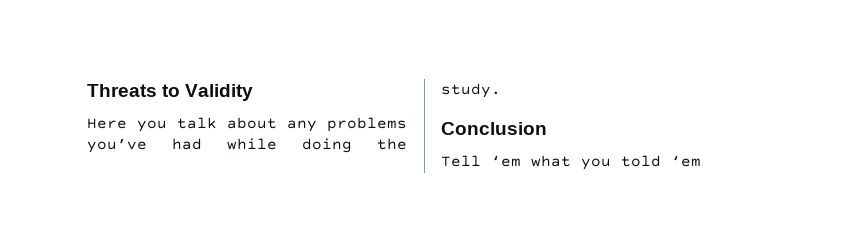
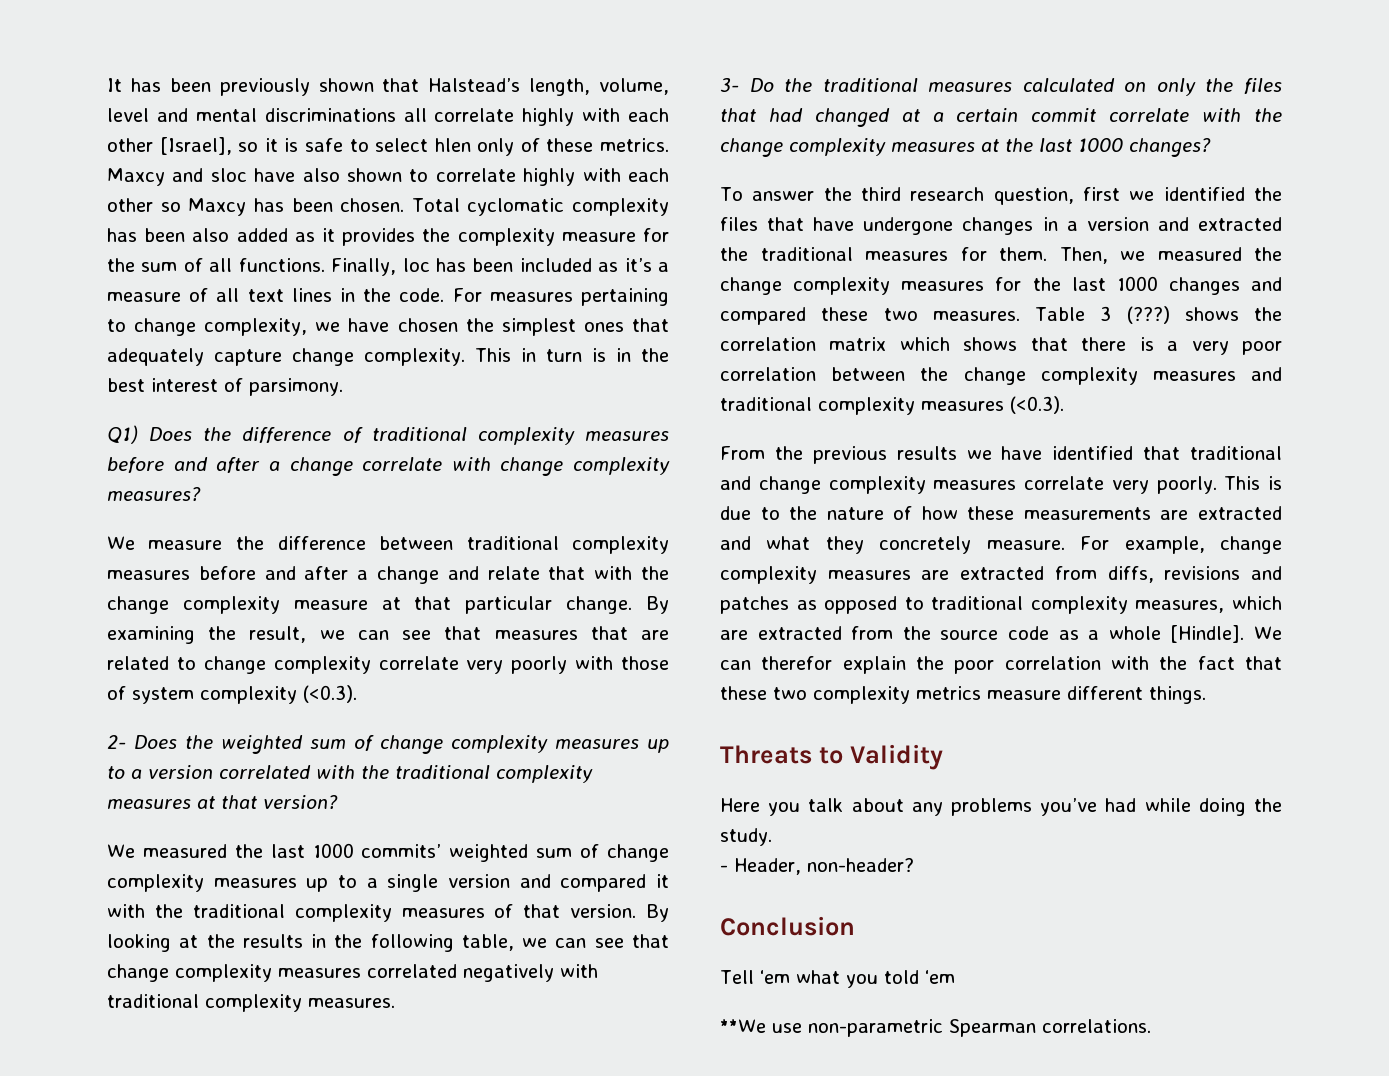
(87, 90) none -> [107,78,669,96] [107,108,669,126] [107,137,669,156] [107,168,669,186] [107,198,669,216] [107,228,669,246] [107,258,669,276] [107,288,669,306] [107,318,669,336] [107,348,669,366] [107,378,343,396] [107,425,669,445] [107,457,670,476] [107,487,201,501] [107,536,669,554] [107,566,669,584] [107,596,669,614] [107,626,669,644] [107,656,669,674] [107,685,357,704] [107,735,669,754] [107,765,593,783] [107,795,338,809] [107,843,669,862] [107,874,670,892] [107,904,669,922] [107,934,669,952] [107,964,598,982] [107,994,395,1012] [720,78,1282,96] [720,108,1282,127] [720,138,1211,157] [720,187,1282,205] [720,217,1282,235] [720,247,1282,264] [720,276,1282,295] [720,306,1282,325] [720,337,1282,355] [720,367,1282,385] [720,396,1064,415] [720,446,1282,464] [720,476,1282,494] [720,506,1282,520] [720,536,1282,554] [720,566,1282,584] [720,596,1282,614] [720,625,1283,643] [720,656,1282,674] [720,686,1206,704] It has been previously shown that Halstead’s length, volume, level and mental discriminations all correlate highly with each other [Israel], so it is safe to select hlen only of these metrics. Maxcy and sloc have also shown to correlate highly with each other so Maxcy has been chosen. Total cyclomatic complexity has been also added as it provides the complexity measure for the sum of all functions. Finally, loc has been included as it’s a measure of all text lines in the code. For measures pertaining to change complexity, we have chosen the simplest ones that adequately capture change complexity. This in turn is in the best interest of parsimony. // Q1) Does the difference of traditional complexity measures before and after a change correlate with change complexity measures? // We measure the difference between traditional complexity measures before and after a change and relate that with the change complexity measure at that particular change. By examining the result, we can see that measures that are related to change complexity correlate very poorly with those of system complexity (<0.3). // 2- Does the weighted sum of change complexity measures up to a version correlated with the traditional complexity measures at that version? // We measured the last 1000 commits’ weighted sum of change complexity measures up to a single version and compared it with the traditional complexity measures of that version. By looking at the results in the following table, we can see that change complexity measures correlated negatively with traditional complexity measures. // 3- Do the traditional measures calculated on only the files that had changed at a certain commit correlate with the change complexity measures at the last 1000 changes? // To answer the third research question, first we identified the files that have undergone changes in a version and extracted the traditional measures for them. Then, we measured the change complexity measures for the last 1000 changes and compared these two measures. Table 3 (???) shows the correlation matrix which shows that there is a very poor correlation between the change complexity measures and traditional complexity measures (<0.3). // From the previous results we have identified that traditional and change complexity measures correlate very poorly. This is due to the nature of how these measurements are extracted and what they concretely measure. For example, change complexity measures are extracted from diffs, revisions and patches as opposed to traditional complexity measures, which are extracted from the source code as a whole [Hindle]. We can therefor explain the poor correlation with the fact that these two complexity metrics measure different things. //
(501, 90) none -> [720,858,914,875] // - Header, non-header?
(701, 161) none -> [720,1019,1151,1037] // **We use non-parametric Spearman correlations.

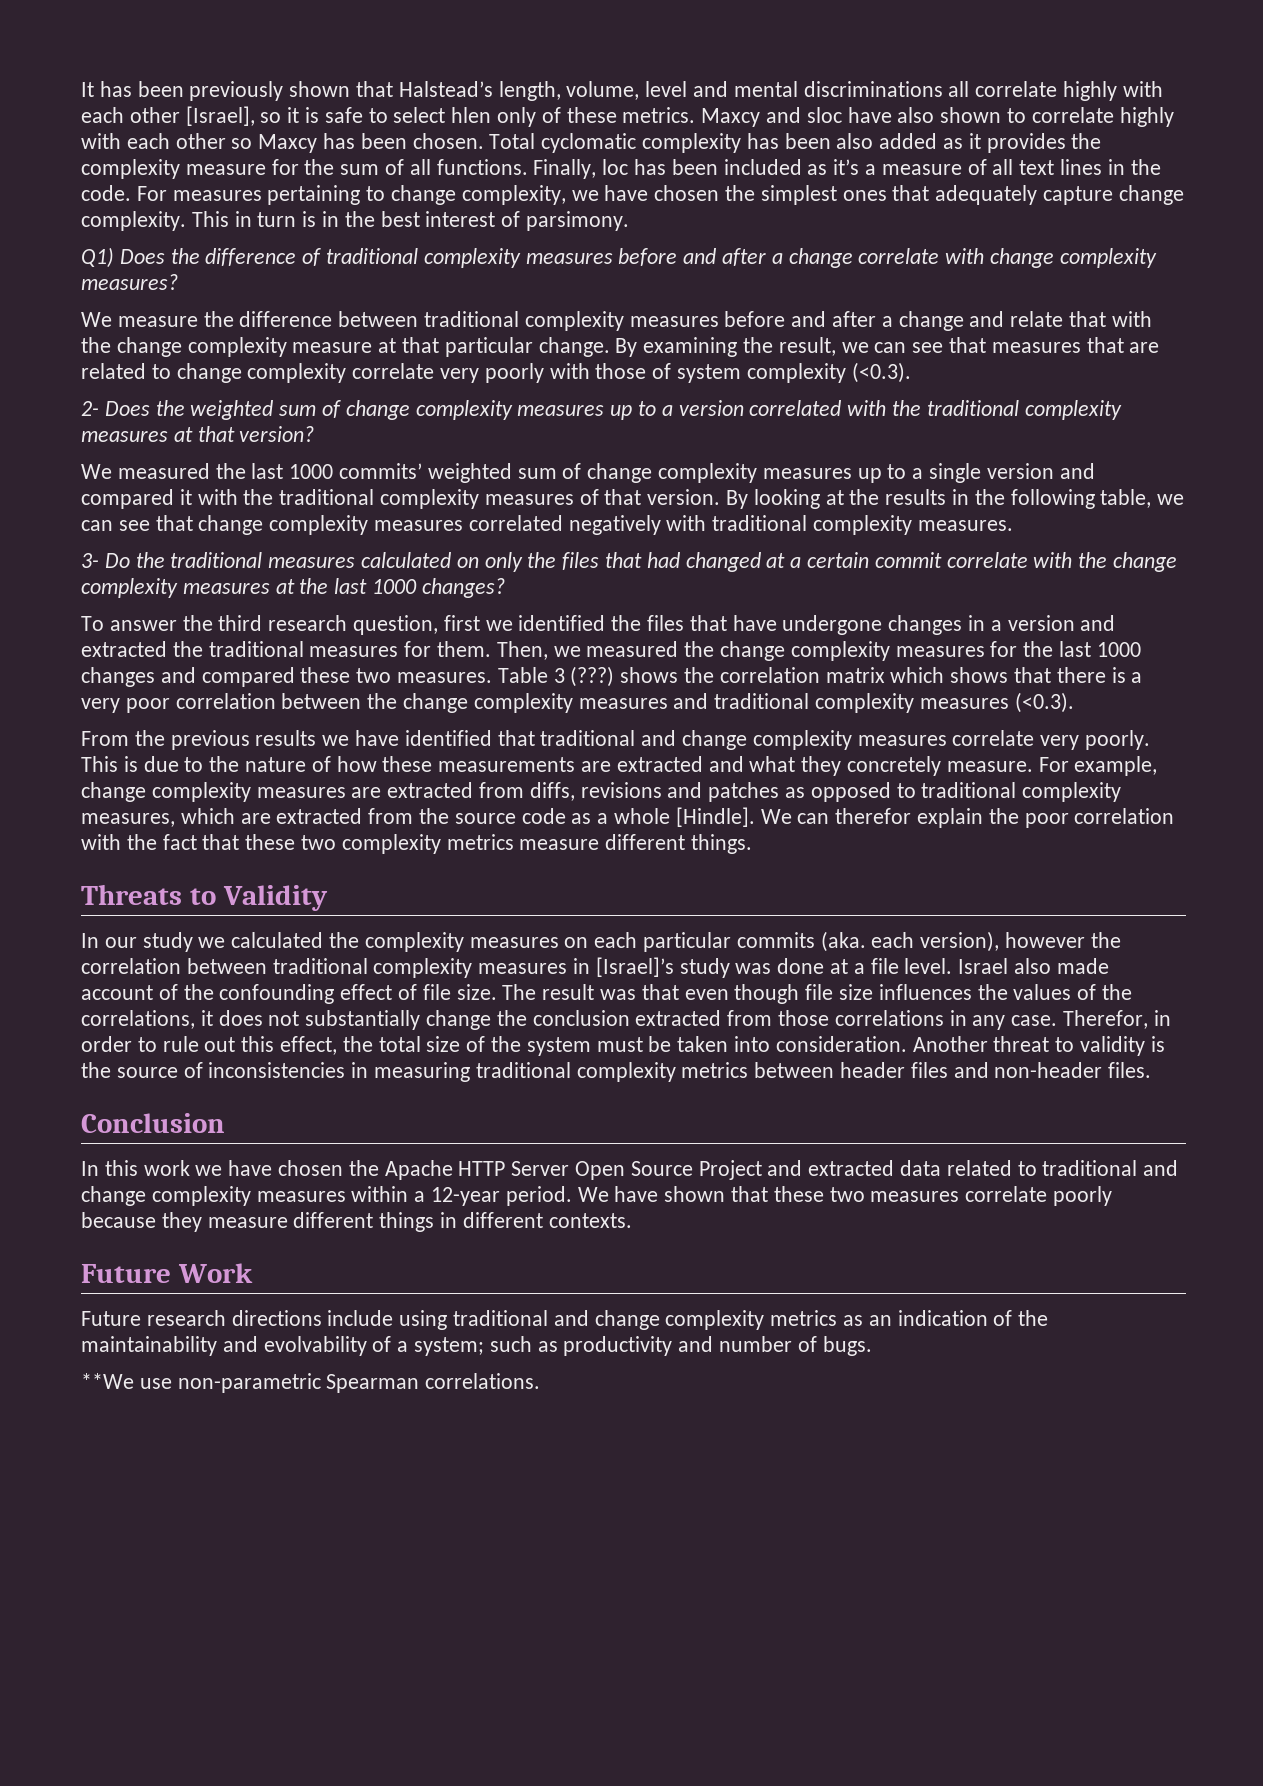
[720,798,1282,816] [720,828,772,846] [720,858,914,875] [720,916,855,936] [720,970,955,988] Here you talk about any problems you’ve had while doing the study. // - Header, non-header? // Conclusion // Tell ‘em what you told ‘em -> [81,931,1121,952] [81,957,1109,978] [81,984,1133,1004] [81,1010,1171,1030] [81,1036,1165,1056] [81,1062,1152,1082] [81,1113,225,1133] [81,1160,1179,1180] [81,1186,1113,1206] [81,1212,632,1232] [81,1263,253,1283] [81,1310,1049,1330] [81,1336,872,1356] In our study we calculated the complexity measures on each particular commits (aka. each version), however the correlation between traditional complexity measures in [Israel]’s study was done at a file level. Israel also made account of the confounding effect of file size. The result was that even though file size influences the values of the correlations, it does not substantially change the conclusion extracted from those correlations in any case. Therefor, in order to rule out this effect, the total size of the system must be taken into consideration. Another threat to validity is the source of inconsistencies in measuring traditional complexity metrics between header files and non-header files. // Conclusion // In this work we have chosen the Apache HTTP Server Open Source Project and extracted data related to traditional and change complexity measures within a 12-year period. We have shown that these two measures correlate poorly because they measure different things in different contexts. // Future Work // Future research directions include using traditional and change complexity metrics as an indication of the maintainability and evolvability of a system; such as productivity and number of bugs.

